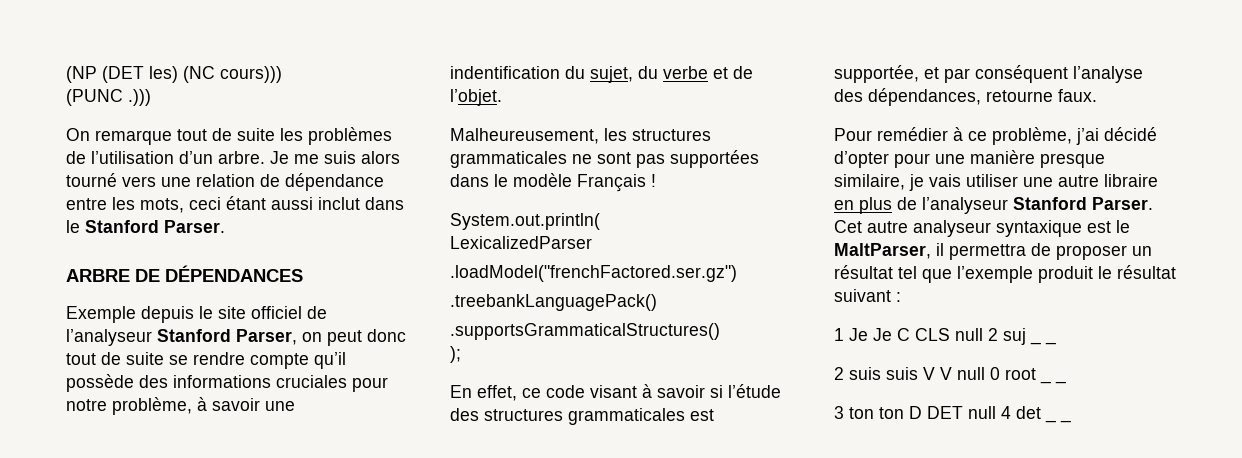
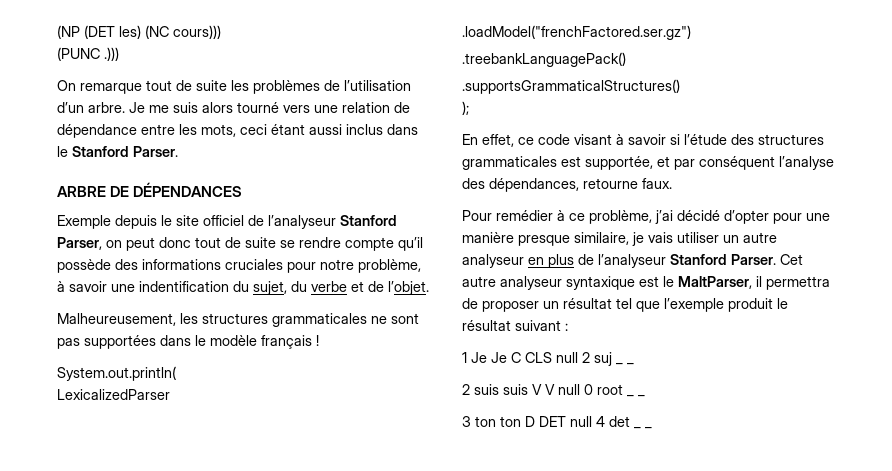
[318,197,360,210] inclut -> [346,124,383,135] inclus
[577,174,646,192] Français -> [261,335,312,349] français
[1023,174,1158,187] une autre libraire -> [723,232,777,243] [462,254,524,268] un autre analyseur

